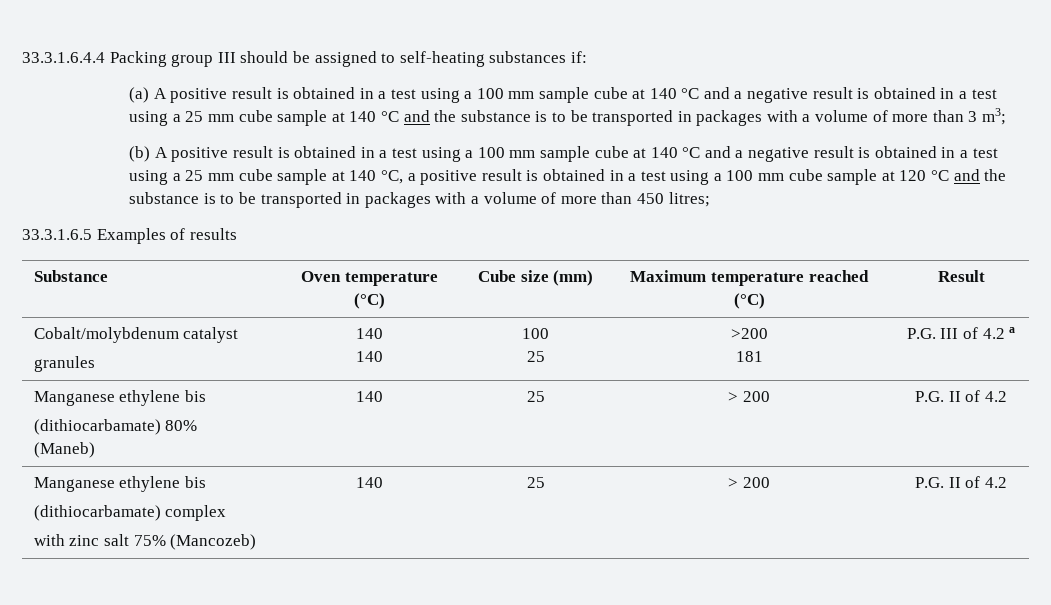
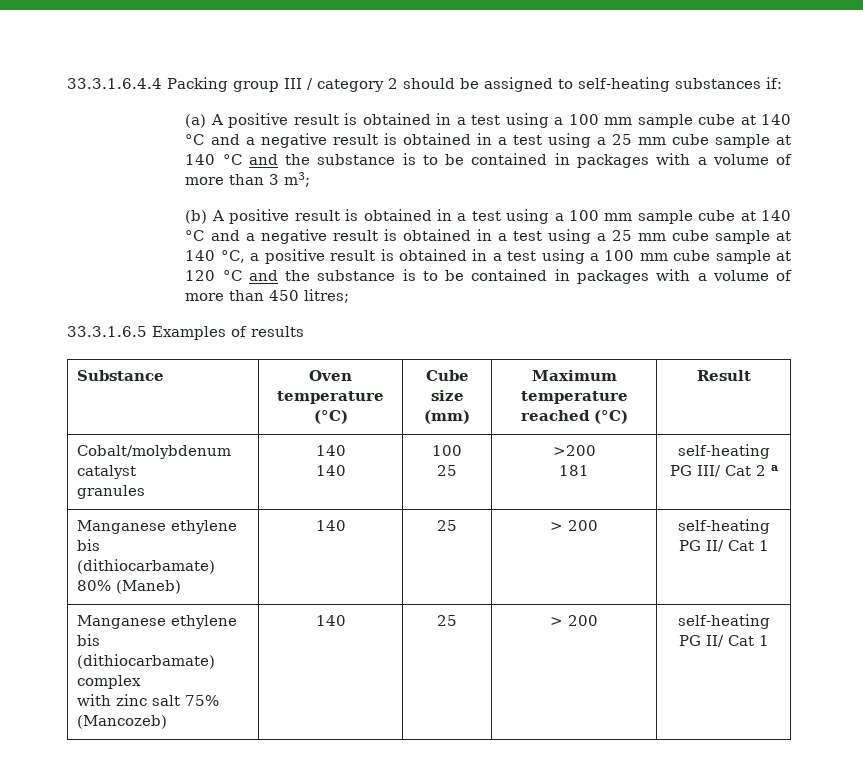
(236, 57) none -> [307,78,398,92] / category 2
[592,110,674,126] transported -> [471,153,548,165] contained
[260,192,342,208] transported -> [471,269,548,281] contained
[906,327,1005,339] P.G. III of 4.2 -> [677,444,770,459] [669,465,766,477] self-heating PG III/ Cat 2
[915,390,1007,402] P.G. II of 4.2 -> [677,519,770,534] [678,540,769,552] self-heating PG II/ Cat 1
[915,476,1007,488] P.G. II of 4.2 -> [677,614,770,629] [678,635,769,647] self-heating PG II/ Cat 1

